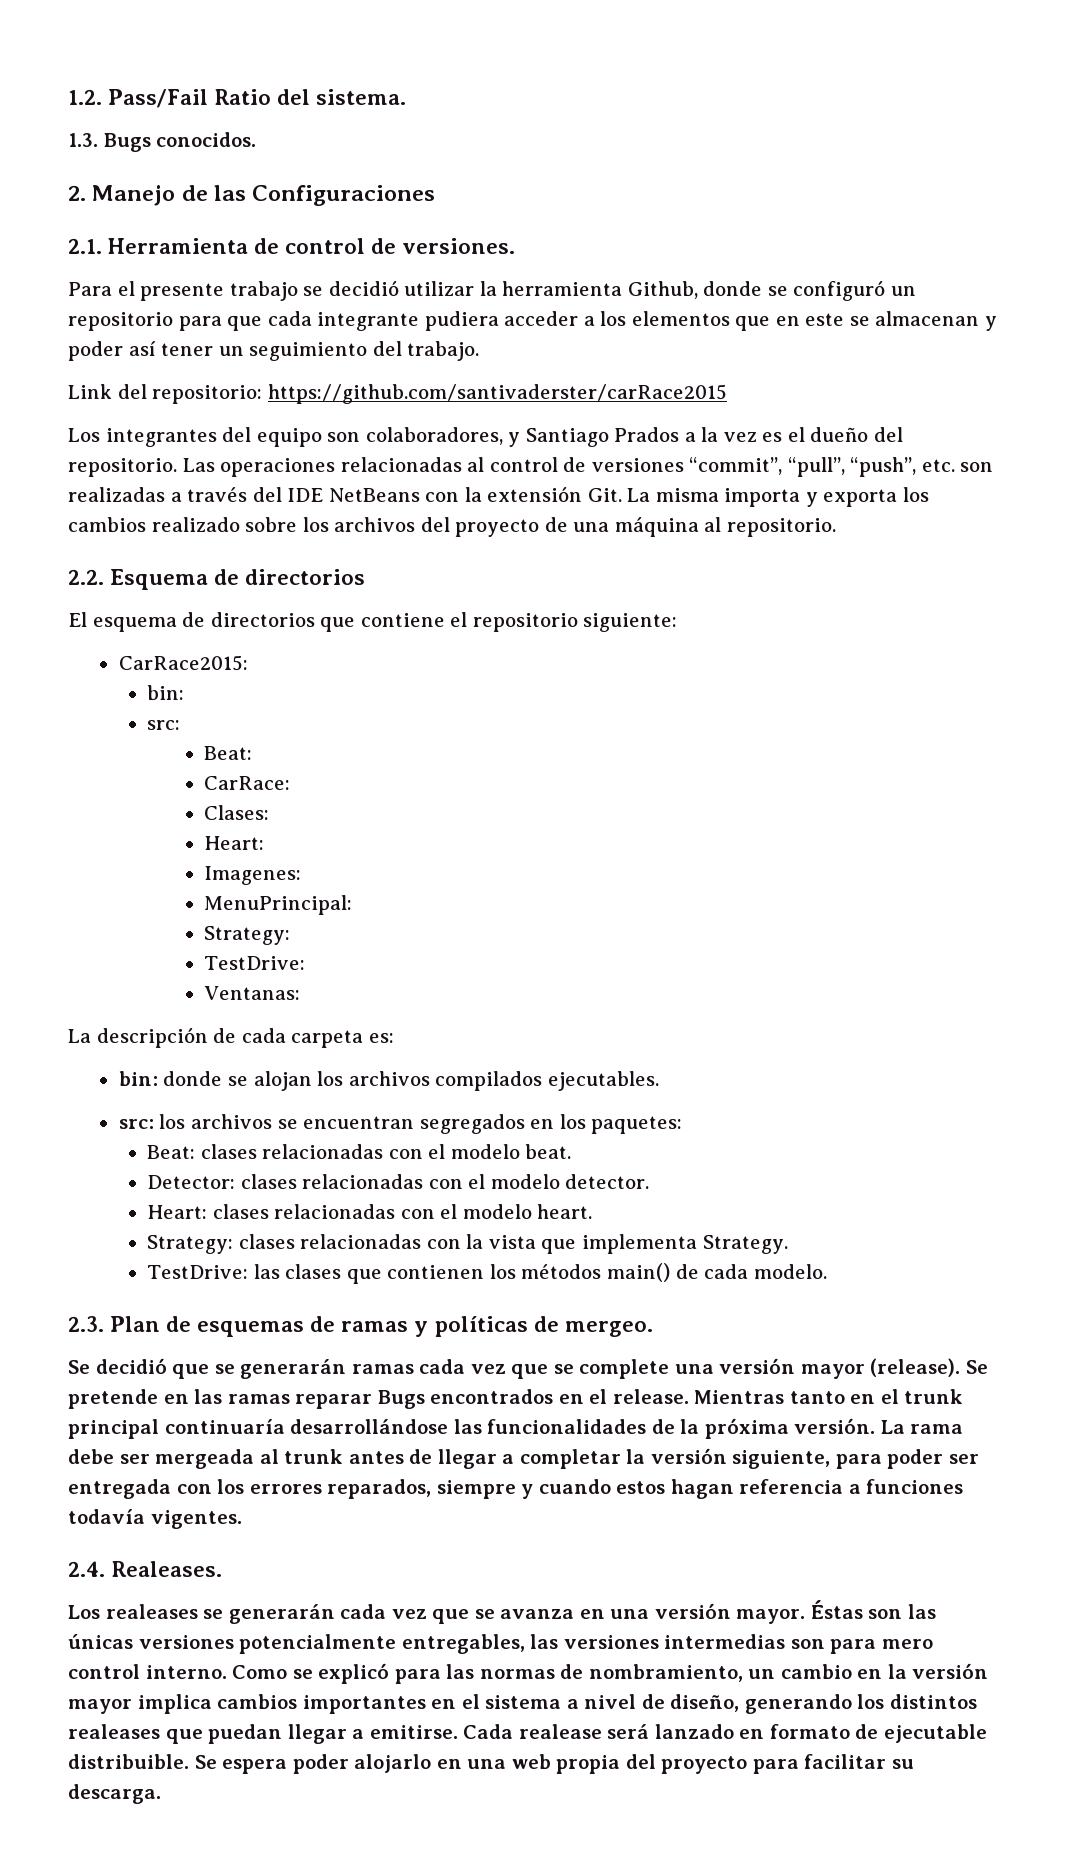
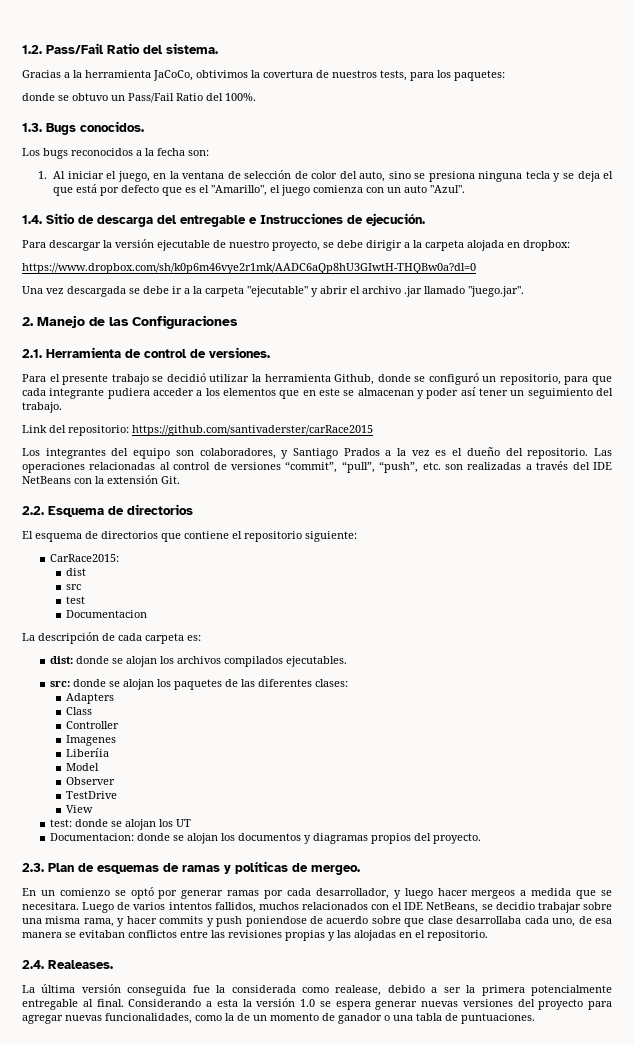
[68,132,257,152] 1.3. Bugs conocidos. -> [22,70,505,81] [22,93,256,103] [22,121,144,135] [22,148,209,159] [37,170,613,182] [53,184,466,196] [22,213,425,227] [22,239,570,251] [22,263,476,274] [22,286,524,297] Gracias a la herramienta JaCoCo, obtivimos la covertura de nuestros tests, para los paquetes: // donde se obtuvo un Pass/Fail Ratio del 100%. // 1.3. Bugs conocidos. // Los bugs reconocidos a la fecha son: // 1. Al iniciar el juego, en la ventana de selección de color del auto, sino se presiona ninguna tecla y se deja el que está por defecto que es el "Amarillo", el juego comienza con un auto "Azul". // 1.4. Sitio de descarga del entregable e Instrucciones de ejecución. // Para descargar la versión ejecutable de nuestro proyecto, se debe dirigir a la carpeta alojada en dropbox: // https://www.dropbox.com/sh/k0p6m46vye2r1mk/AADC6aQp8hU3GIwtH-THQBw0a?dl=0 // Una vez descargada se debe ir a la carpeta "ejecutable" y abrir el archivo .jar llamado "juego.jar".
[68,312,173,331] repositorio -> [499,374,561,385] repositorio,
[627,487,930,507] [68,517,836,537] La misma importa y exporta los cambios realizado sobre los archivos del proyecto de una máquina al repositorio. -> (180, 480) none
[147,685,185,700] [147,720,181,730] [203,746,252,760] [203,776,290,790] [203,805,269,820] [203,836,264,850] [203,866,301,885] [203,895,352,915] [203,926,290,945] [203,956,305,970] [203,986,300,1000] bin: // src: // Beat: // CarRace: // Clases: // Heart: // Imagenes: // MenuPrincipal: // Strategy: // TestDrive: // Ventanas: -> [65,568,86,576] [65,584,81,590] [65,596,85,604] [65,610,147,618] dist // src // test // Documentacion
[118,1071,158,1086] bin: -> [49,656,73,664] dist:
[159,1114,683,1134] [147,1144,572,1159] [147,1174,650,1189] [147,1204,593,1219] [147,1234,788,1254] [147,1263,827,1284] los archivos se encuentran segregados en los paquetes: // Beat: clases relacionadas con el modelo beat. // Detector: clases relacionadas con el modelo detector. // Heart: clases relacionadas con el modelo heart. // Strategy: clases relacionadas con la vista que implementa Strategy. // TestDrive: las clases que contienen los métodos main() de cada modelo. -> [72,679,348,690] [65,693,114,704] [65,707,92,715] [65,721,119,729] [65,735,116,746] [65,748,109,757] [65,763,99,771] [65,777,115,785] [65,791,117,799] [65,805,93,813] [49,819,191,830] [49,833,481,844] donde se alojan los paquetes de las diferentes clases: // Adapters // Class // Controller // Imagenes // Liberíia // Model // Observer // TestDrive // View // test: donde se alojan los UT // Documentacion: donde se alojan los documentos y diagramas propios del proyecto.
[68,1358,989,1379] [68,1389,964,1409] [68,1418,964,1439] [68,1448,980,1469] [68,1479,964,1499] [68,1509,242,1529] [68,1561,223,1577] [68,1600,937,1624] [68,1634,933,1654] [68,1663,989,1684] [68,1694,977,1714] [68,1724,987,1744] [68,1754,914,1774] [68,1784,161,1804] Se decidió que se generarán ramas cada vez que se complete una versión mayor (release). Se pretende en las ramas reparar Bugs encontrados en el release. Mientras tanto en el trunk principal continuaría desarrollándose las funcionalidades de la próxima versión. La rama debe ser mergeada al trunk antes de llegar a completar la versión siguiente, para poder ser entregada con los errores reparados, siempre y cuando estos hagan referencia a funciones todavía vigentes. // 2.4. Realeases. // Los realeases se generarán cada vez que se avanza en una versión mayor. Éstas son las únicas versiones potencialmente entregables, las versiones intermedias son para mero control interno. Como se explicó para las normas de nombramiento, un cambio en la versión mayor implica cambios importantes en el sistema a nivel de diseño, generando los distintos realeases que puedan llegar a emitirse. Cada realease será lanzado en formato de ejecutable distribuible. Se espera poder alojarlo en una web propia del proyecto para facilitar su descarga. -> [22,887,613,899] [22,902,612,913] [22,916,613,927] [22,930,488,941] [22,960,113,969] [22,984,613,996] [22,998,612,1010] [22,1013,535,1024] En un comienzo se optó por generar ramas por cada desarrollador, y luego hacer mergeos a medida que se necesitara. Luego de varios intentos fallidos, muchos relacionados con el IDE NetBeans, se decidio trabajar sobre una misma rama, y hacer commits y push poniendose de acuerdo sobre que clase desarrollaba cada uno, de esa manera se evitaban conflictos entre las revisiones propias y las alojadas en el repositorio. // 2.4. Realeases. // La última versión conseguida fue la considerada como realease, debido a ser la primera potencialmente entregable al final. Considerando a esta la versión 1.0 se espera generar nuevas versiones del proyecto para agregar nuevas funcionalidades, como la de un momento de ganador o una tabla de puntuaciones.

